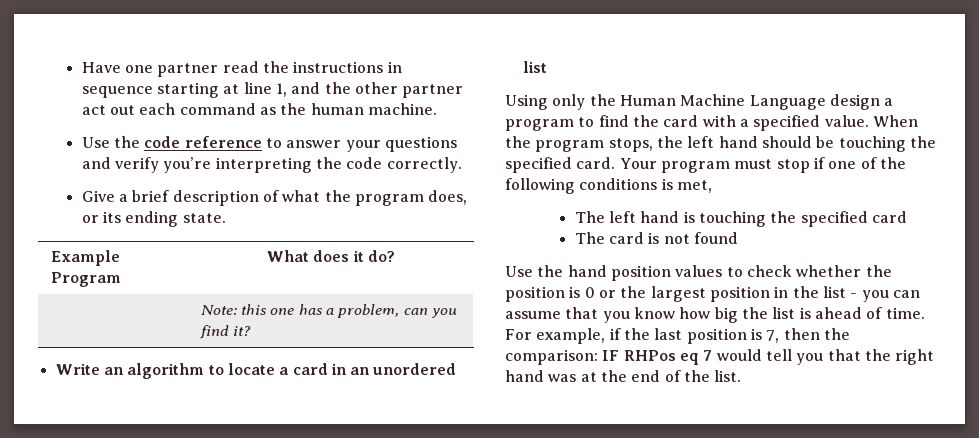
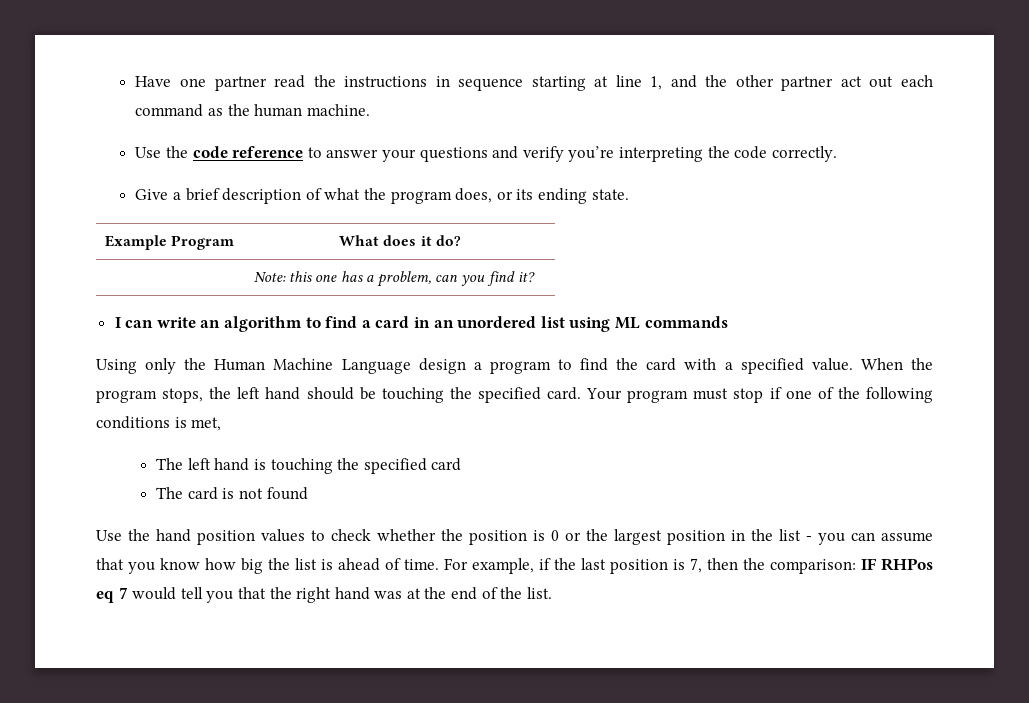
[55,363,100,375] Write -> [114,317,196,328] I can write
[227,363,275,375] locate -> [325,316,358,328] find
(547, 67) none -> [569,316,728,332] using ML commands

